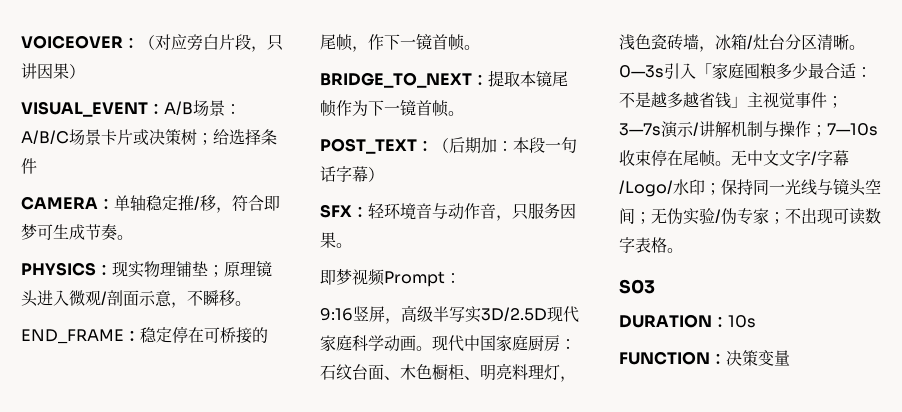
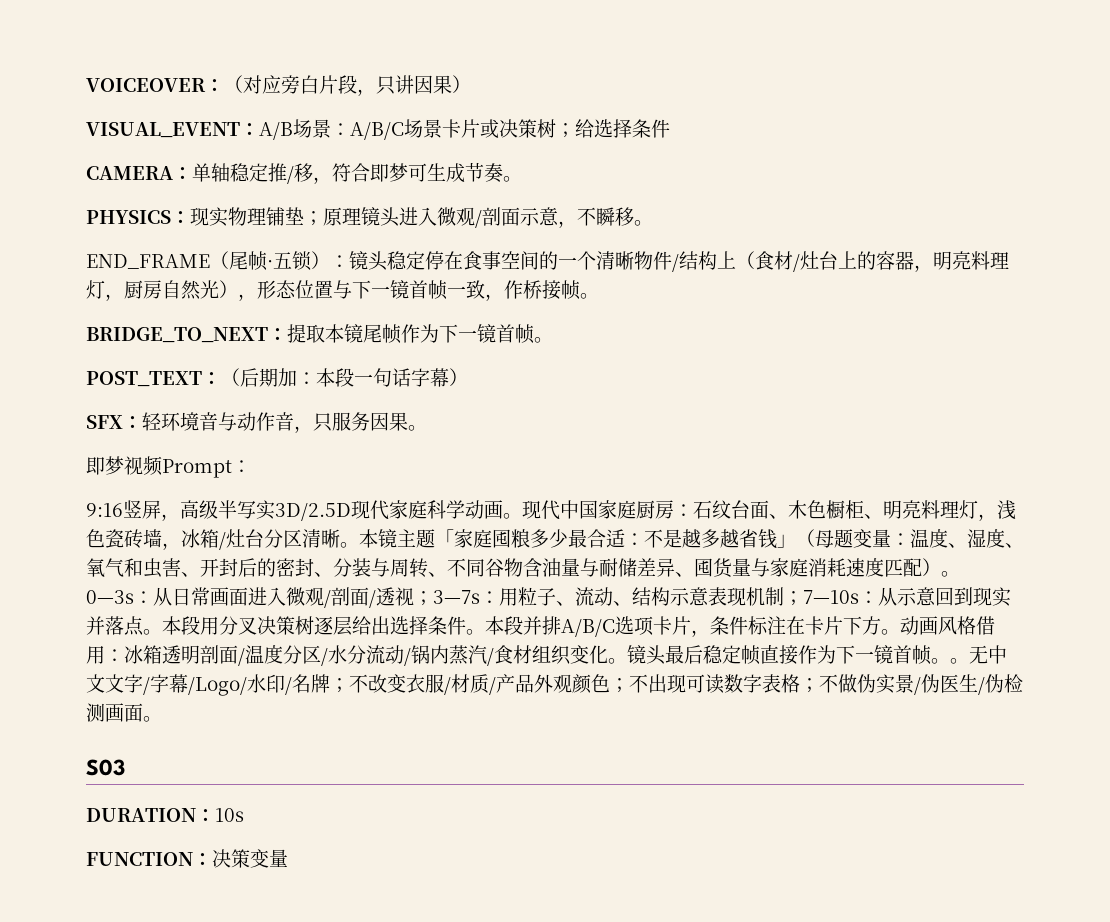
[124,326,268,344] [320,33,448,52] ：稳定停在可桥接的尾帧，作下一镜首 -> [210,251,1009,272] [86,280,561,301] （尾帧·五锁）：镜头稳定停在食事空间的一个清晰物件/结构上（食材/灶台上的容器，明亮料理灯，厨房自然光），形态位置与下一镜首帧一致，作桥接
[619,63,696,80] 0—3s引入 -> [359,529,435,548] 本镜主题
[747,92,843,108] [619,121,878,138] [619,149,716,167] 主视觉事件；3—7s演示/讲解机制与操作；7—10s收束停在尾帧 -> [796,529,1024,548] [86,558,960,578] [86,587,1011,608] [86,616,995,637] [86,645,950,666] （母题变量：温度、湿度、氧气和虫害、开封后的密封、分装与周转、不同谷物含油量与耐储差异、囤货量与家庭消耗速度匹配）。0—3s：从日常画面进入微观/剖面/透视；3—7s：用粒子、流动、结构示意表现机制；7—10s：从示意回到现实并落点。本段用分叉决策树逐层给出选择条件。本段并排A/B/C选项卡片，条件标注在卡片下方。动画风格借用：冰箱透明剖面/温度分区/水分流动/锅内蒸汽/食材组织变化。镜头最后稳定帧直接作为下一镜首帧。
[705,178,881,196] [619,208,769,225] ；保持同一光线与镜头空间；无伪实验/伪专家 -> [285,674,610,695] /名牌；不改变衣服/材质/产品外观颜色
(667, 245) none -> [800,674,1023,695] [86,703,143,722] ；不做伪实景/伪医生/伪检测画面

